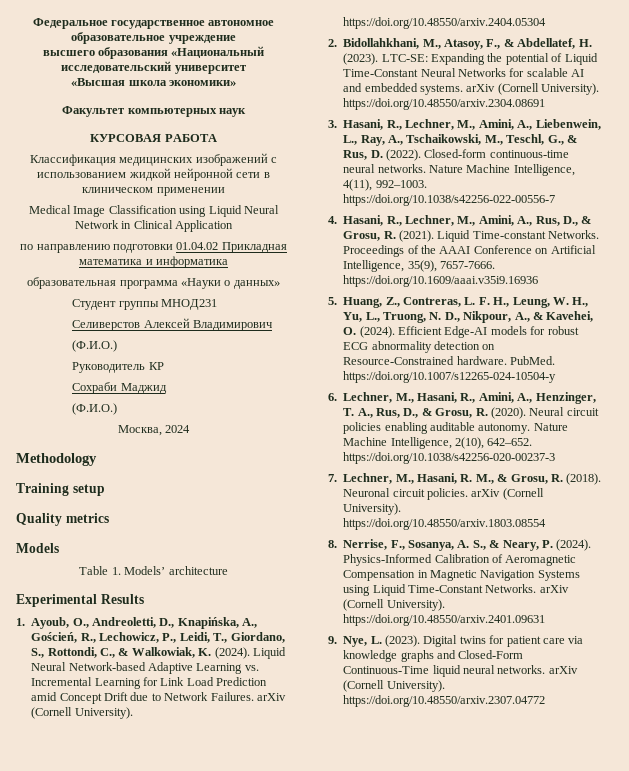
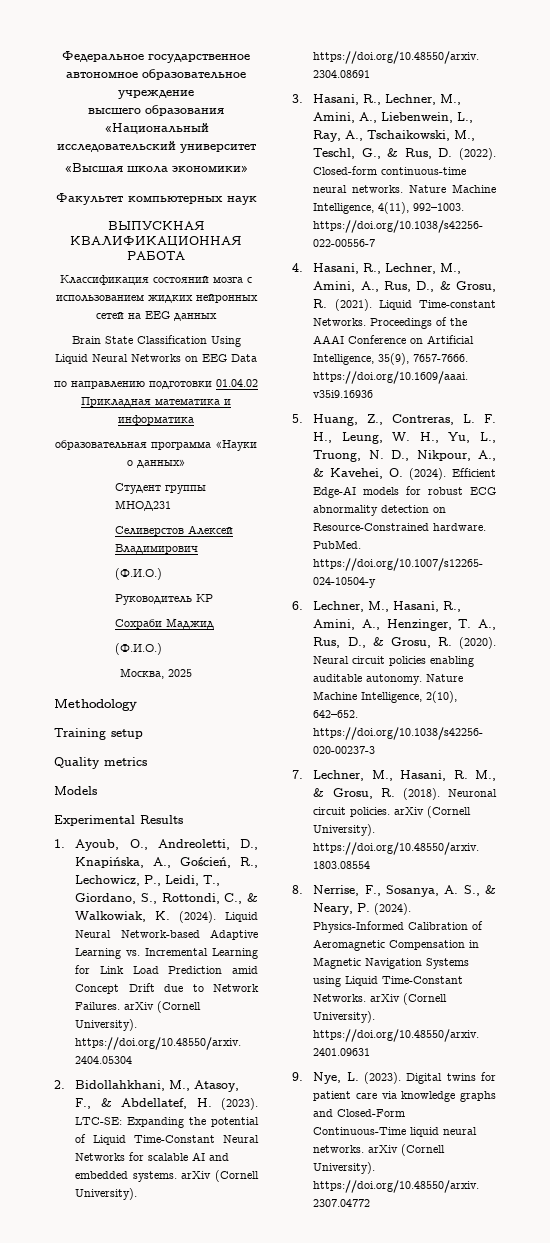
[90,134,162,142] КУРСОВАЯ -> [107,221,205,230] [70,236,242,246] ВЫПУСКНАЯ КВАЛИФИКАЦИОННАЯ
[119,153,278,166] [37,168,270,181] [82,187,225,196] [29,205,279,217] [74,220,234,232] медицинских изображений с использованием жидкой нейронной сети в клиническом применении // Medical Image Classification using Liquid Neural Network in Clinical Application -> [153,276,252,283] [55,294,258,303] [96,311,217,321] [71,335,241,347] [55,354,257,364] состояний мозга с использованием жидких нейронных сетей на EEG данных // Brain State Classification Using Liquid Neural Networks on EEG Data
[165,425,191,433] 2024 -> [168,669,192,677] 2025
[79,566,228,575] // Table 1. Models’ architecture -> (97, 790) none

